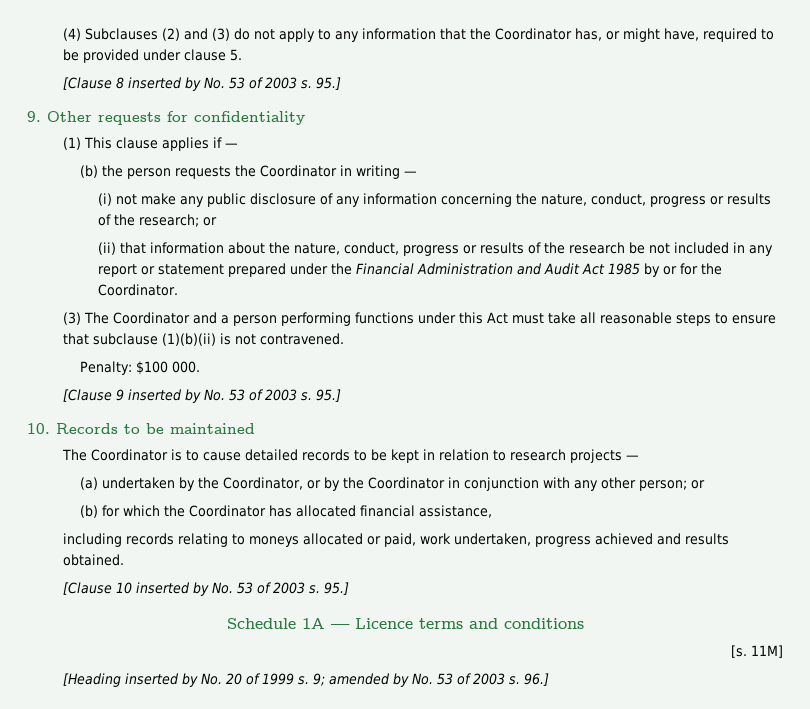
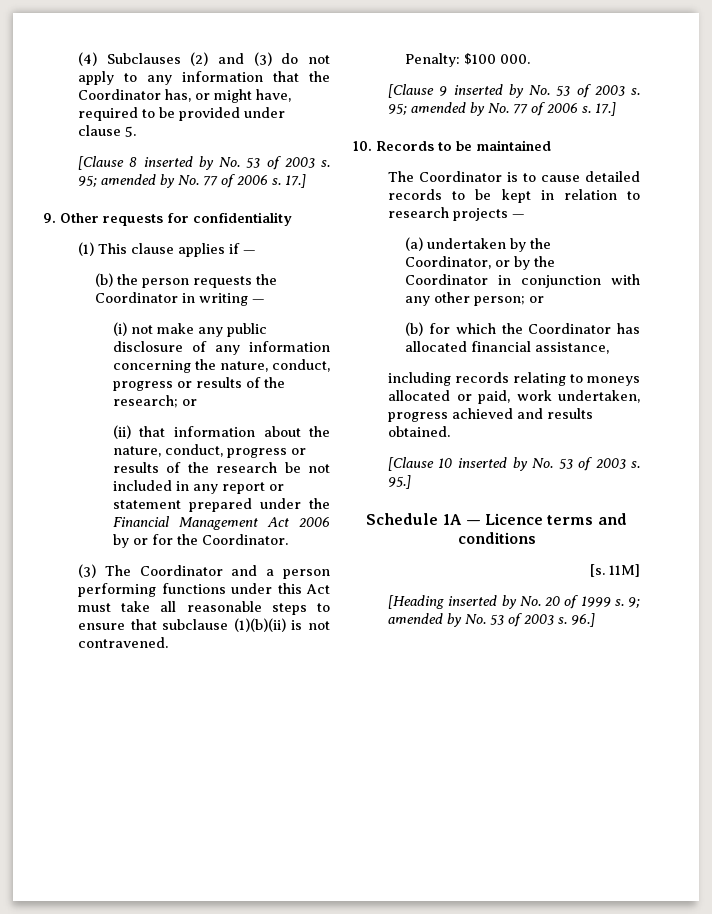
[315,77,341,90] 95.] -> [77,174,306,188] 95; amended by No. 77 of 2006 s. 17.]
[417,263,641,275] Administration and Audit Act 1985 -> [178,517,330,530] Management Act 2006
[315,389,341,402] 95.] -> [387,102,616,116] 95; amended by No. 77 of 2006 s. 17.]

